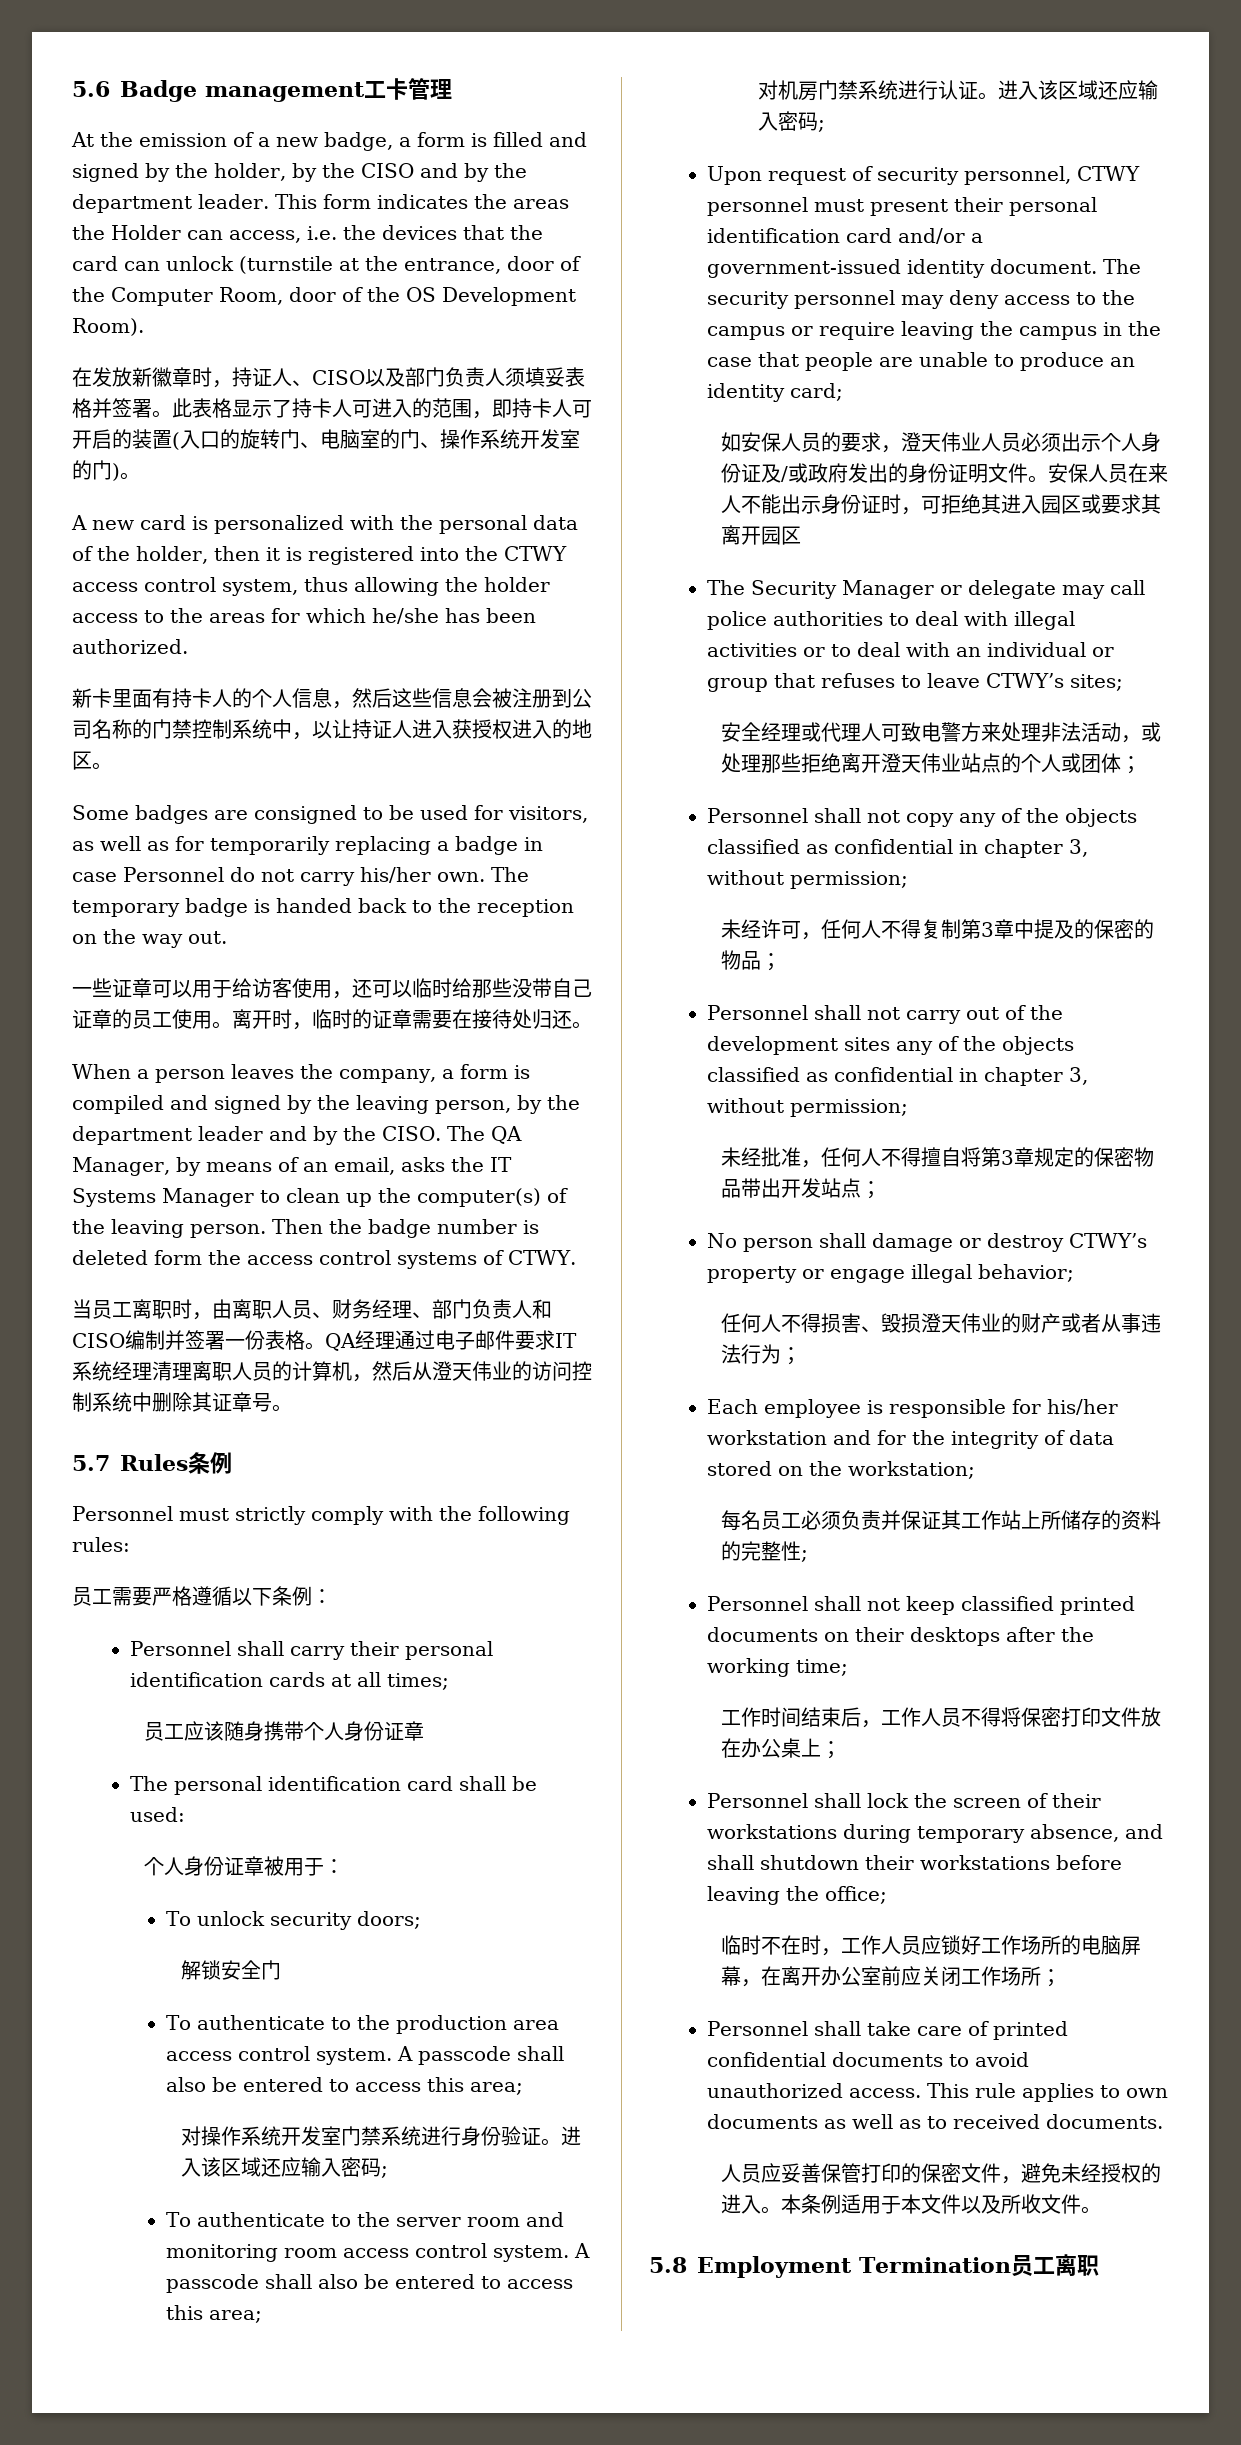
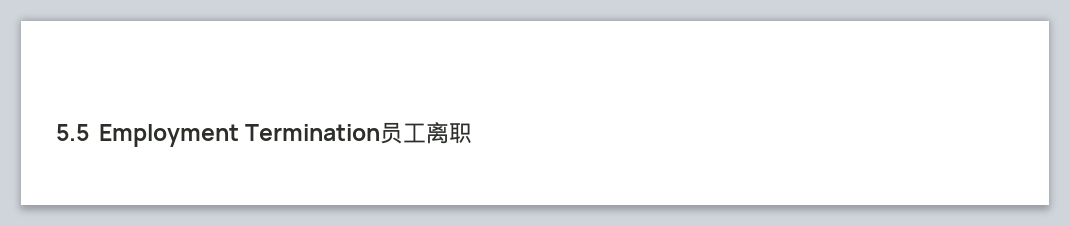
[72,78,452,102] [71,132,587,151] [72,163,527,182] [72,194,569,213] [72,225,543,243] [72,256,581,274] [72,287,576,306] [72,318,144,336] [72,367,585,388] [72,398,592,419] [72,429,580,450] [72,460,140,481] [71,515,578,534] [72,546,567,565] [72,577,550,596] [72,608,536,624] [72,639,188,654] [72,688,592,709] [72,719,592,740] [72,751,112,770] [72,805,588,824] [72,836,543,855] [72,867,529,886] [72,898,574,917] [72,929,227,948] [72,978,592,999] [72,1009,592,1030] [72,1064,530,1083] [72,1095,580,1114] [72,1126,522,1145] [72,1157,512,1176] [72,1188,568,1207] [72,1219,539,1238] [72,1250,576,1269] [72,1299,552,1320] [72,1330,577,1351] [72,1361,592,1382] [72,1392,292,1412] [72,1452,232,1474] [72,1506,570,1525] [72,1537,130,1552] [72,1586,332,1606] [130,1641,494,1660] [130,1672,450,1690] [144,1721,425,1741] [130,1776,538,1795] [130,1807,186,1822] [144,1856,345,1876] [166,1911,422,1930] [180,1960,281,1980] [166,2015,560,2034] [166,2046,565,2065] [166,2077,524,2095] [180,2126,581,2146] [180,2157,388,2178] [166,2212,565,2227] [166,2243,591,2262] [166,2274,574,2293] [166,2305,263,2323] [757,80,1158,101] [757,111,825,132] [707,166,1141,185] [707,197,1098,216] [707,228,984,244] [707,259,1142,278] [707,290,1136,309] [707,321,1162,340] [707,352,1136,371] [707,383,844,402] [721,432,1162,453] [721,463,1169,483] [721,494,1162,515] [721,525,802,545] [707,580,1146,599] [707,611,1076,630] [707,642,1115,657] [707,673,1124,692] [721,722,1162,743] [721,753,1142,774] [707,808,1138,827] [707,839,1089,858] [707,870,909,889] [721,919,1155,940] [721,950,782,971] [707,1005,1064,1024] [707,1036,1075,1055] [707,1067,1089,1086] [707,1098,909,1117] [721,1147,1155,1168] [721,1178,882,1199] [707,1233,1148,1252] [707,1264,1075,1283] [721,1313,1162,1333] [721,1344,802,1365] [707,1399,1119,1418] [707,1430,1115,1449] [707,1461,976,1479] [721,1510,1162,1531] [721,1541,809,1562] [707,1596,1136,1615] [707,1627,1095,1646] [707,1658,849,1677] [721,1707,1162,1728] [721,1738,842,1759] [707,1793,1102,1808] [707,1824,1164,1843] [707,1855,1123,1870] [707,1886,888,1905] [721,1935,1142,1956] [721,1966,1062,1987] [707,2021,1069,2040] [707,2052,1030,2067] [707,2083,1169,2102] [707,2114,1164,2129] [721,2163,1162,2184] [721,2194,1102,2214] [649,2257,687,2273] 5.6 Badge management工卡管理 // At the emission of a new badge, a form is filled and signed by the holder, by the CISO and by the department leader. This form indicates the areas the Holder can access, i.e. the devices that the card can unlock (turnstile at the entrance, door of the Computer Room, door of the OS Development Room). // 在发放新徽章时，持证人、CISO以及部门负责人须填妥表格并签署。此表格显示了持卡人可进入的范围，即持卡人可开启的装置(入口的旋转门、电脑室的门、操作系统开发室的门)。 // A new card is personalized with the personal data of the holder, then it is registered into the CTWY access control system, thus allowing the holder access to the areas for which he/she has been authorized. // 新卡里面有持卡人的个人信息，然后这些信息会被注册到公司名称的门禁控制系统中，以让持证人进入获授权进入的地区。 // Some badges are consigned to be used for visitors, as well as for temporarily replacing a badge in case Personnel do not carry his/her own. The temporary badge is handed back to the reception on the way out. // 一些证章可以用于给访客使用，还可以临时给那些没带自己证章的员工使用。离开时，临时的证章需要在接待处归还。 // When a person leaves the company, a form is compiled and signed by the leaving person, by the department leader and by the CISO. The QA Manager, by means of an email, asks the IT Systems Manager to clean up the computer(s) of the leaving person. Then the badge number is deleted form the access control systems of CTWY. // 当员工离职时，由离职人员、财务经理、部门负责人和CISO编制并签署一份表格。QA经理通过电子邮件要求IT系统经理清理离职人员的计算机，然后从澄天伟业的访问控制系统中删除其证章号。 // 5.7 Rules条例 // Personnel must strictly comply with the following rules: // 员工需要严格遵循以下条例： // Personnel shall carry their personal identification cards at all times; // 员工应该随身携带个人身份证章 // The personal identification card shall be used: // 个人身份证章被用于： // To unlock security doors; // 解锁安全门 // To authenticate to the production area access control system. A passcode shall also be entered to access this area; // 对操作系统开发室门禁系统进行身份验证。进入该区域还应输入密码; // To authenticate to the server room and monitoring room access control system. A passcode shall also be entered to access this area; // 对机房门禁系统进行认证。进入该区域还应输入密码; // Upon request of security personnel, CTWY personnel must present their personal identification card and/or a government-issued identity document. The security personnel may deny access to the campus or require leaving the campus in the case that people are unable to produce an identity card; // 如安保人员的要求，澄天伟业人员必须出示个人身份证及/或政府发出的身份证明文件。安保人员在来人不能出示身份证时，可拒绝其进入园区或要求其离开园区 // The Security Manager or delegate may call police authorities to deal with illegal activities or to deal with an individual or group that refuses to leave CTWY’s sites; // 安全经理或代理人可致电警方来处理非法活动，或处理那些拒绝离开澄天伟业站点的个人或团体； // Personnel shall not copy any of the objects classified as confidential in chapter 3, without permission; // 未经许可，任何人不得复制第3章中提及的保密的物品； // Personnel shall not carry out of the development sites any of the objects classified as confidential in chapter 3, without permission; // 未经批准，任何人不得擅自将第3章规定的保密物品带出开发站点； // No person shall damage or destroy CTWY’s property or engage illegal behavior; // 任何人不得损害、毁损澄天伟业的财产或者从事违法行为； // Each employee is responsible for his/her workstation and for the integrity of data stored on the workstation; // 每名员工必须负责并保证其工作站上所储存的资料的完整性; // Personnel shall not keep classified printed documents on their desktops after the working time; // 工作时间结束后，工作人员不得将保密打印文件放在办公桌上； // Personnel shall lock the screen of their workstations during temporary absence, and shall shutdown their workstations before leaving the office; // 临时不在时，工作人员应锁好工作场所的电脑屏幕，在离开办公室前应关闭工作场所； // Personnel shall take care of printed confidential documents to avoid unauthorized access. This rule applies to own documents as well as to received documents. // 人员应妥善保管打印的保密文件，避免未经授权的进入。本条例适用于本文件以及所收文件。 // 5.8 -> [56,124,89,141] 5.5

